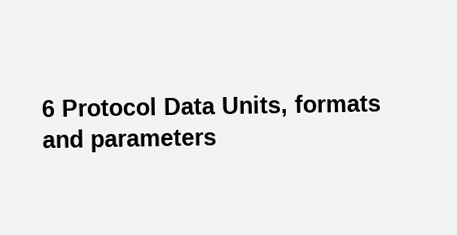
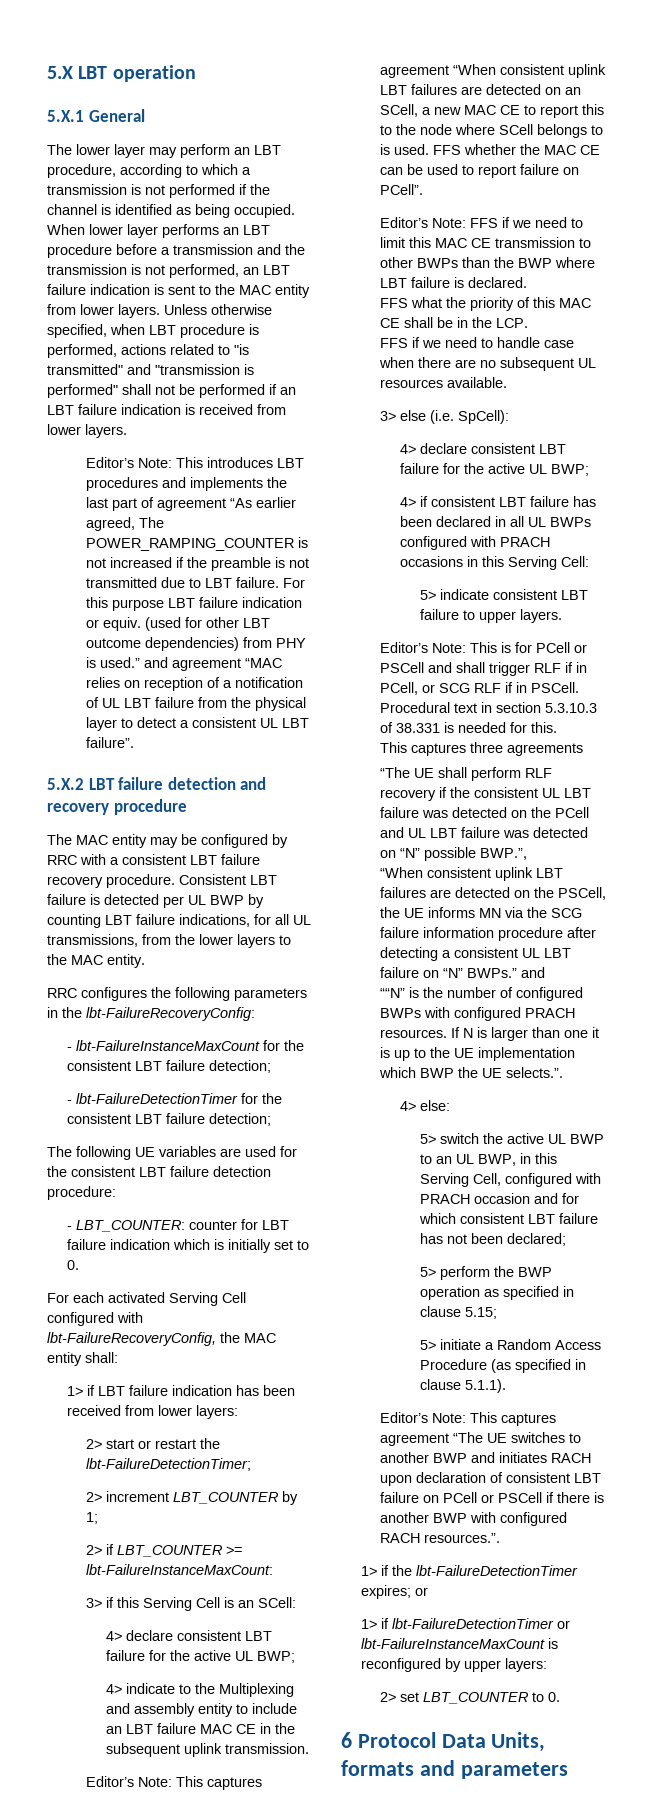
(41, 108) none -> [47,65,196,82] [47,109,145,122] [47,144,281,158] [47,164,251,178] [47,184,270,198] [47,204,295,218] [47,224,270,238] [47,244,305,258] [47,264,290,278] [47,284,310,298] [47,304,272,318] [47,324,259,338] [47,344,249,358] [47,364,254,375] [47,384,296,398] [47,404,286,415] [47,424,127,438] [86,457,305,468] [86,477,288,491] [86,497,297,511] [86,517,165,531] [86,537,309,551] [86,557,310,571] [86,577,306,588] [86,597,303,611] [86,617,271,631] [86,637,307,651] [86,657,283,671] [86,677,304,691] [86,697,307,711] [86,717,310,731] [86,737,135,748] [47,777,267,790] [47,799,187,815] [47,834,288,848] [47,854,260,865] [47,874,277,888] [47,894,264,908] [47,914,311,928] [47,934,291,948] [47,954,145,968] [47,987,307,1001] [47,1007,255,1021] [66,1040,304,1051] [66,1060,271,1073] [66,1093,282,1104] [66,1113,271,1126] [47,1146,297,1160] [47,1166,271,1177] [47,1186,116,1200] [66,1219,289,1232] [66,1239,309,1253] [66,1260,79,1270] [47,1292,246,1306] [47,1312,143,1326] [47,1332,276,1346] [47,1352,118,1366] [66,1385,295,1396] [66,1405,238,1419] [86,1438,221,1449] [86,1458,252,1471] [86,1491,299,1505] [86,1512,99,1524] [86,1544,243,1557] [86,1564,274,1575] [86,1597,297,1611] [105,1630,272,1641] [105,1650,295,1663] [105,1683,294,1697] [105,1703,297,1717] [105,1723,295,1734] [105,1743,309,1757] [86,1776,263,1790] [380,64,607,78] [380,84,582,95] [380,104,605,118] [380,124,604,138] [380,144,601,155] [380,164,580,178] [380,184,424,195] [380,217,584,228] [380,237,592,248] [380,257,596,268] [380,277,528,288] [380,297,592,311] [380,317,529,328] [380,337,575,348] [379,357,597,371] [380,377,508,388] [380,410,510,424] [399,443,566,454] [399,463,589,476] [399,496,596,507] [399,516,591,527] [399,536,550,550] [399,556,589,570] [419,589,588,600] [419,609,562,623] [380,642,588,653] [380,662,588,676] [380,682,580,695] [380,702,598,713] [380,722,558,733] [380,742,584,756] [380,767,553,781] [380,787,592,801] [380,807,590,818] [380,827,589,838] [380,847,528,861] [380,867,564,881] [380,887,607,900] [380,907,583,918] [380,927,597,941] [380,947,572,961] [380,967,546,978] [380,987,584,1001] [380,1007,576,1021] [380,1027,600,1041] [380,1047,576,1061] [379,1067,564,1078] [399,1100,450,1111] [419,1133,604,1144] [419,1153,557,1166] [419,1173,601,1187] [419,1193,579,1204] [418,1213,598,1224] [419,1233,566,1246] [419,1266,552,1280] [419,1286,574,1300] [419,1306,497,1319] [419,1339,601,1350] [419,1359,586,1373] [419,1379,506,1393] [380,1412,557,1426] [380,1432,582,1446] [380,1452,592,1463] [380,1472,602,1486] [380,1492,605,1503] [380,1512,568,1526] [380,1533,501,1543] [360,1565,578,1576] [360,1585,428,1599] [360,1618,570,1629] [360,1638,558,1649] [360,1658,547,1672] [380,1692,561,1704] 5.X LBT operation // 5.X.1 General // The lower layer may perform an LBT procedure, according to which a transmission is not performed if the channel is identified as being occupied. When lower layer performs an LBT procedure before a transmission and the transmission is not performed, an LBT failure indication is sent to the MAC entity from lower layers. Unless otherwise specified, when LBT procedure is performed, actions related to "is transmitted" and "transmission is performed" shall not be performed if an LBT failure indication is received from lower layers. // Editor’s Note: This introduces LBT procedures and implements the last part of agreement “As earlier agreed, The POWER_RAMPING_COUNTER is not increased if the preamble is not transmitted due to LBT failure. For this purpose LBT failure indication or equiv. (used for other LBT outcome dependencies) from PHY is used.” and agreement “MAC relies on reception of a notification of UL LBT failure from the physical layer to detect a consistent UL LBT failure”. // 5.X.2 LBT failure detection and recovery procedure // The MAC entity may be configured by RRC with a consistent LBT failure recovery procedure. Consistent LBT failure is detected per UL BWP by counting LBT failure indications, for all UL transmissions, from the lower layers to the MAC entity. // RRC configures the following parameters in the lbt-FailureRecoveryConfig: // - lbt-FailureInstanceMaxCount for the consistent LBT failure detection; // - lbt-FailureDetectionTimer for the consistent LBT failure detection; // The following UE variables are used for the consistent LBT failure detection procedure: // - LBT_COUNTER: counter for LBT failure indication which is initially set to 0. // For each activated Serving Cell configured with lbt-FailureRecoveryConfig, the MAC entity shall: // 1> if LBT failure indication has been received from lower layers: // 2> start or restart the lbt-FailureDetectionTimer; // 2> increment LBT_COUNTER by 1; // 2> if LBT_COUNTER >= lbt-FailureInstanceMaxCount: // 3> if this Serving Cell is an SCell: // 4> declare consistent LBT failure for the active UL BWP; // 4> indicate to the Multiplexing and assembly entity to include an LBT failure MAC CE in the subsequent uplink transmission. // Editor’s Note: This captures agreement “When consistent uplink LBT failures are detected on an SCell, a new MAC CE to report this to the node where SCell belongs to is used. FFS whether the MAC CE can be used to report failure on PCell”. // Editor’s Note: FFS if we need to limit this MAC CE transmission to other BWPs than the BWP where LBT failure is declared. // FFS what the priority of this MAC CE shall be in the LCP. // FFS if we need to handle case when there are no subsequent UL resources available. // 3> else (i.e. SpCell): // 4> declare consistent LBT failure for the active UL BWP; // 4> if consistent LBT failure has been declared in all UL BWPs configured with PRACH occasions in this Serving Cell: // 5> indicate consistent LBT failure to upper layers. // Editor’s Note: This is for PCell or PSCell and shall trigger RLF if in PCell, or SCG RLF if in PSCell. Procedural text in section 5.3.10.3 of 38.331 is needed for this. // This captures three agreements // “The UE shall perform RLF recovery if the consistent UL LBT failure was detected on the PCell and UL LBT failure was detected on “N” possible BWP.”, // “When consistent uplink LBT failures are detected on the PSCell, the UE informs MN via the SCG failure information procedure after detecting a consistent UL LBT failure on “N” BWPs.” and // ““N” is the number of configured BWPs with configured PRACH resources. If N is larger than one it is up to the UE implementation which BWP the UE selects.”. // 4> else: // 5> switch the active UL BWP to an UL BWP, in this Serving Cell, configured with PRACH occasion and for which consistent LBT failure has not been declared; // 5> perform the BWP operation as specified in clause 5.15; // 5> initiate a Random Access Procedure (as specified in clause 5.1.1). // Editor’s Note: This captures agreement “The UE switches to another BWP and initiates RACH upon declaration of consistent LBT failure on PCell or PSCell if there is another BWP with configured RACH resources.”. // 1> if the lbt-FailureDetectionTimer expires; or // 1> if lbt-FailureDetectionTimer or lbt-FailureInstanceMaxCount is reconfigured by upper layers: // 2> set LBT_COUNTER to 0. //

